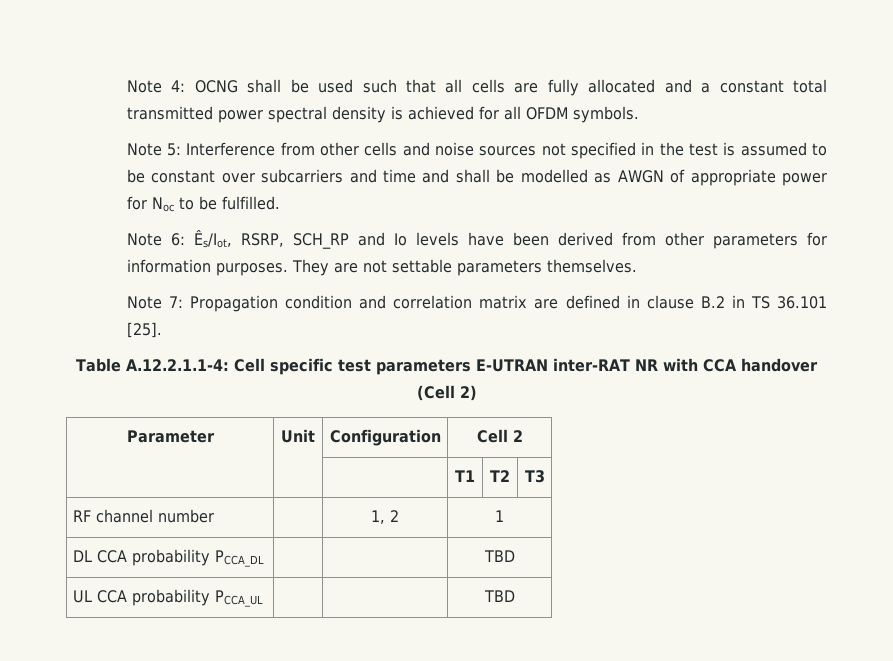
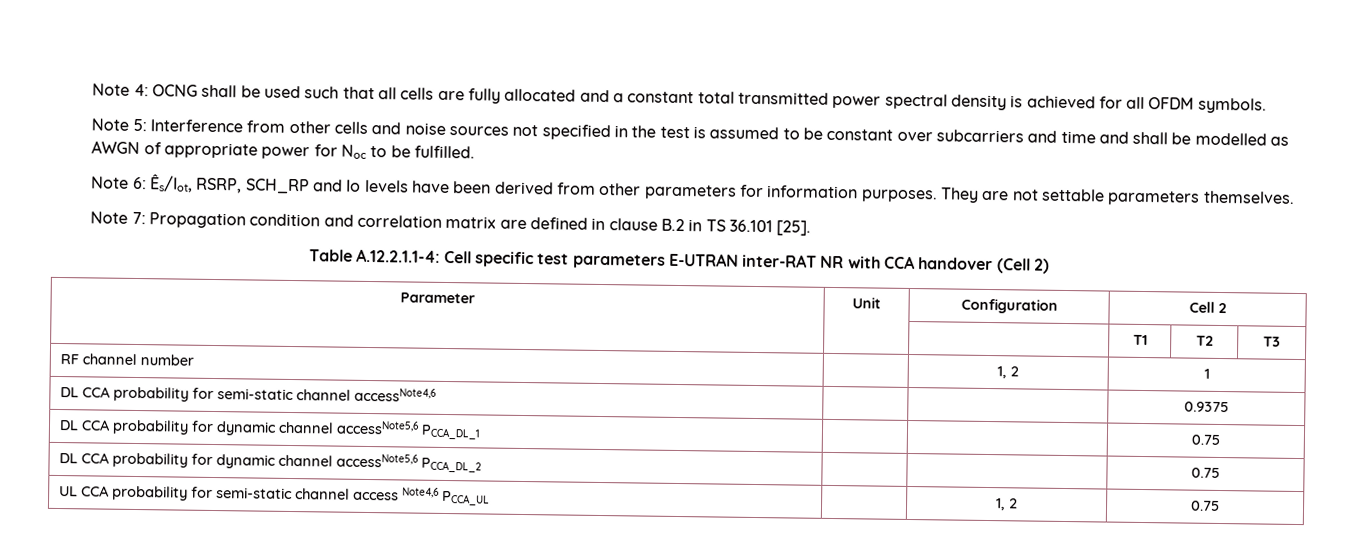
[214,550,264,567] [483,550,515,562] [72,589,263,607] [483,590,515,602] PCCA_DL | | | TBD // UL CCA probability PCCA_UL | | | TBD -> [192,387,438,402] [1184,401,1229,413] [59,419,482,440] [1191,434,1220,445] [59,452,483,473] [1191,467,1220,478] [59,485,491,506] [995,498,1018,511] [1190,500,1220,511] for semi-static channel accessNote4,6 | | | 0.9375 // DL CCA probability for dynamic channel accessNote5,6 PCCA_DL_1 | | | 0.75 // DL CCA probability for dynamic channel accessNote5,6 PCCA_DL_2 | | | 0.75 // UL CCA probability for semi-static channel access Note4,6 PCCA_UL | | 1, 2 | 0.75

